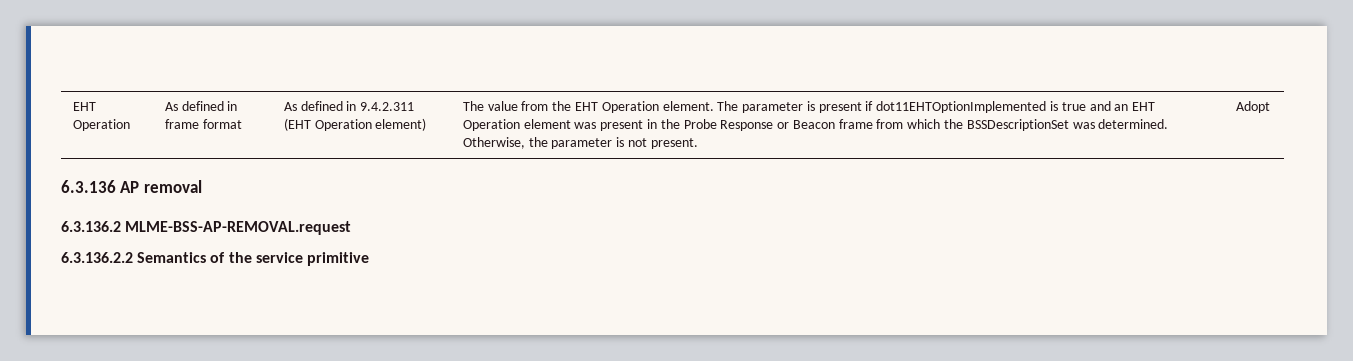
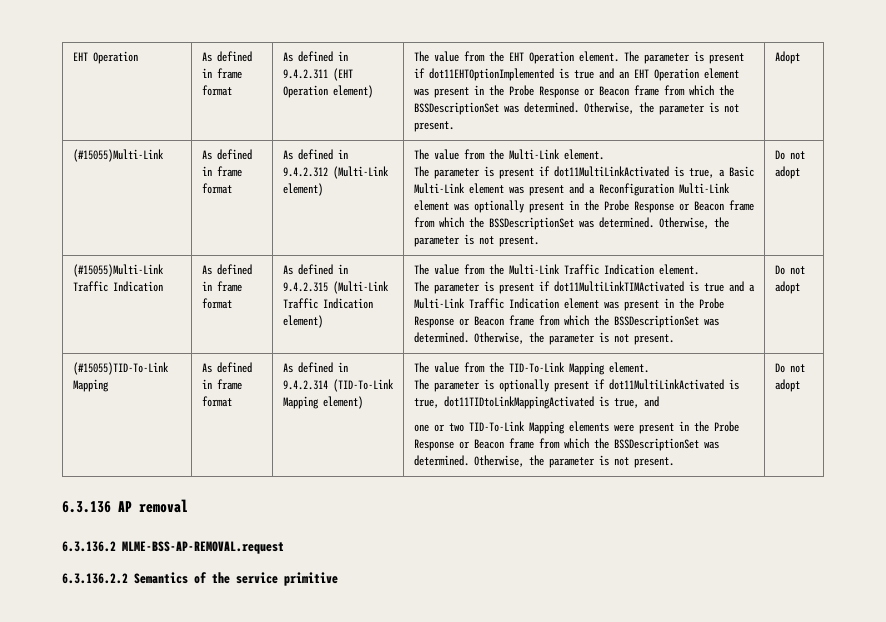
(1270, 107) none -> [72,149,164,162] [201,149,252,160] [201,166,242,177] [201,183,232,194] [282,149,348,160] [282,166,389,179] [282,183,323,196] [413,149,604,160] [413,166,754,179] [413,183,730,196] [413,200,754,213] [413,217,729,230] [413,234,539,247] [774,150,805,160] [774,166,800,179] [72,264,164,277] [72,281,163,292] [201,264,252,275] [201,281,242,292] [201,298,232,309] [282,264,348,275] [282,281,389,294] [282,298,373,309] [282,315,323,328] [413,264,699,275] [413,281,755,294] [413,298,724,311] [413,315,719,328] [413,332,674,345] [774,265,805,275] [774,281,800,294] [72,362,169,375] [72,379,109,392] [201,362,252,373] [201,379,242,390] [201,396,232,407] [282,362,348,373] [282,379,394,392] [282,396,363,409] [413,362,649,375] [413,379,739,392] [413,396,659,409] [413,421,739,434] [413,438,719,451] [413,455,674,468] [774,363,805,373] [774,379,800,392] // (#15055)Multi-Link | As defined in frame format | As defined in 9.4.2.312 (Multi-Link element) | The value from the Multi-Link element. // The parameter is present if dot11MultiLinkActivated is true, a Basic Multi-Link element was present and a Reconfiguration Multi-Link element was optionally present in the Probe Response or Beacon frame from which the BSSDescriptionSet was determined. Otherwise, the parameter is not present. | Do not adopt // (#15055)Multi-Link Traffic Indication | As defined in frame format | As defined in 9.4.2.315 (Multi-Link Traffic Indication element) | The value from the Multi-Link Traffic Indication element. // The parameter is present if dot11MultiLinkTIMActivated is true and a Multi-Link Traffic Indication element was present in the Probe Response or Beacon frame from which the BSSDescriptionSet was determined. Otherwise, the parameter is not present. | Do not adopt // (#15055)TID-To-Link Mapping | As defined in frame format | As defined in 9.4.2.314 (TID-To-Link Mapping element) | The value from the TID-To-Link Mapping element. // The parameter is optionally present if dot11MultiLinkActivated is true, dot11TIDtoLinkMappingActivated is true, and // one or two TID-To-Link Mapping elements were present in the Probe Response or Beacon frame from which the BSSDescriptionSet was determined. Otherwise, the parameter is not present. | Do not adopt

